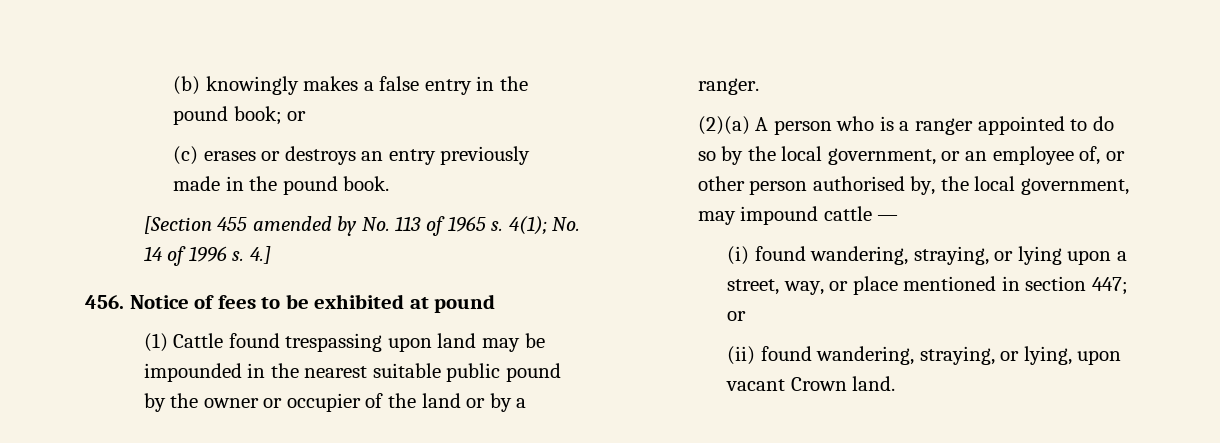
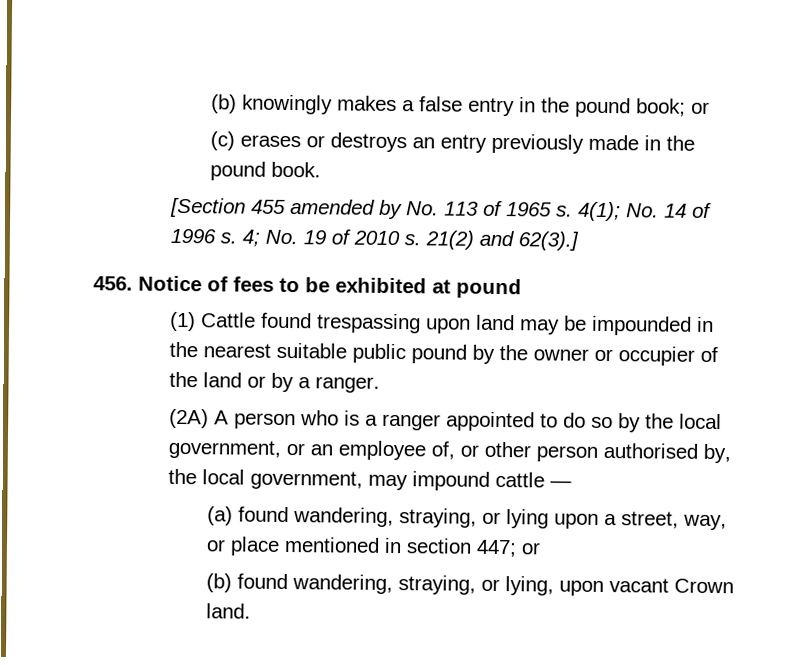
[249,246,271,264] 4.] -> [242,229,580,251] 4; No. 19 of 2010 s. 21(2) and 62(3).]
[697,116,750,135] (2)(a) -> [169,408,210,429] (2A)
[727,246,750,265] (i) -> [206,506,233,526] (a)
[727,346,756,365] (ii) -> [205,573,232,593] (b)

